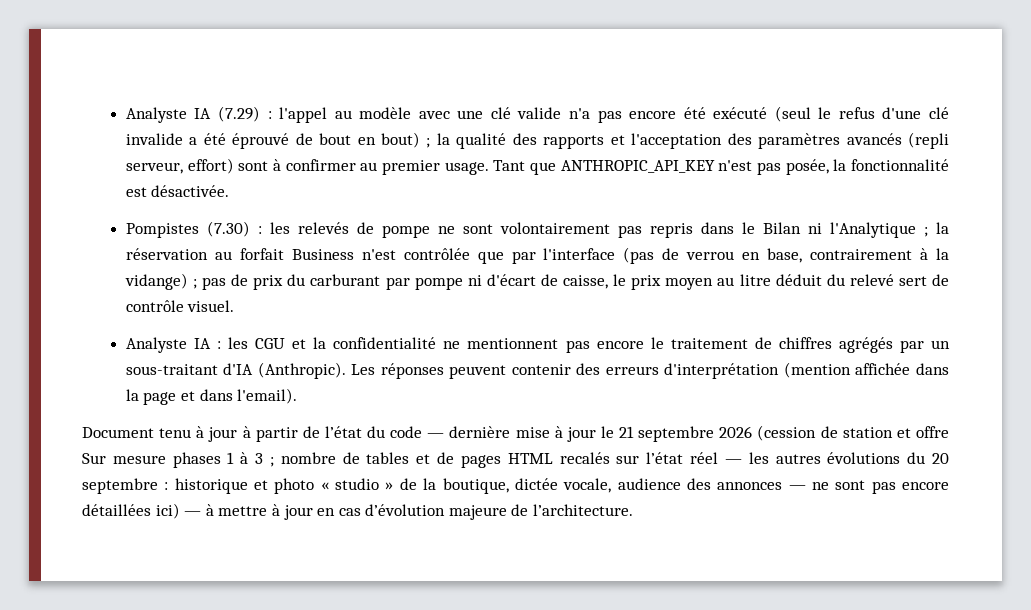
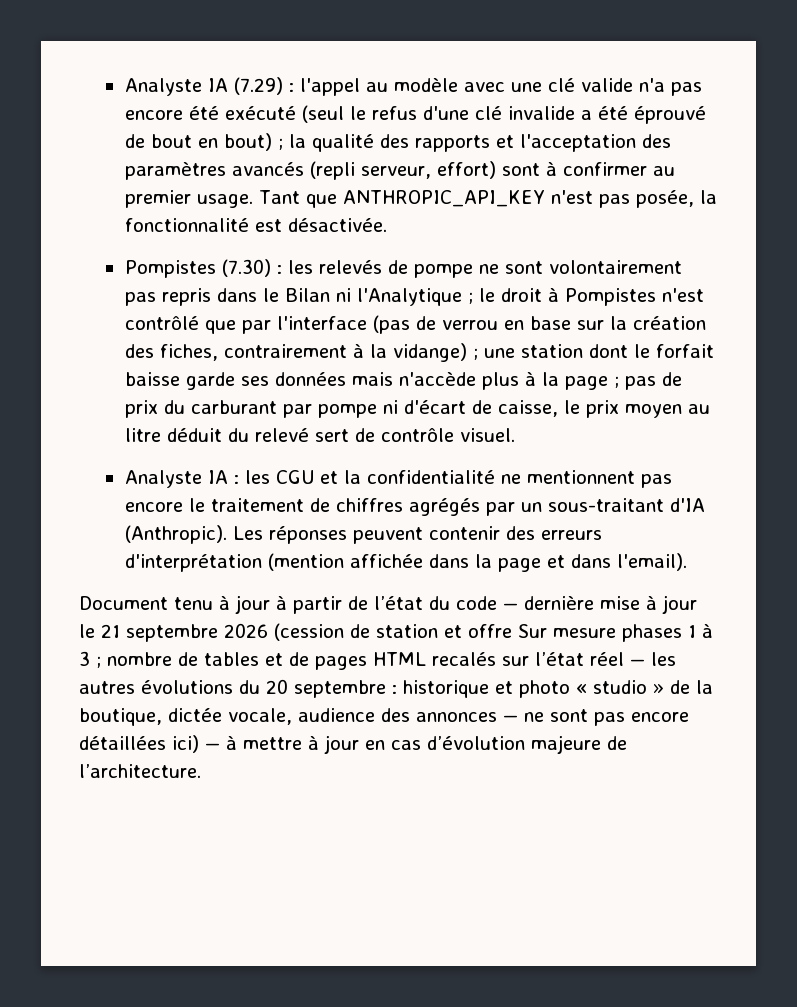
[936,222,950,234] [125,248,470,260] la réservation au forfait Business n'est contrôlée -> [478,288,704,306] [124,316,199,330] le droit à Pompistes n'est contrôlé
[767,248,803,263] base, -> [529,316,706,330] [124,344,218,361] base sur la création des fiches,
(197, 284) none -> [483,344,714,358] [124,372,619,390] une station dont le forfait baisse garde ses données mais n'accède plus à la page ;

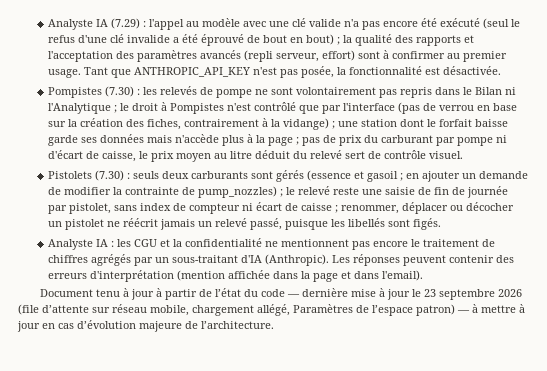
(515, 435) none -> [48,170,529,182] [48,186,509,198] [48,202,515,214] [48,218,442,230] // Pistolets (7.30) : seuls deux carburants sont gérés (essence et gasoil ; en ajouter un demande de modifier la contrainte de pump_nozzles) ; le relevé reste une saisie de fin de journée par pistolet, sans index de compteur ni écart de caisse ; renommer, déplacer ou décocher un pistolet ne réécrit jamais un relevé passé, puisque les libellés sont figés.
[101,624,120,638] 21 -> [424,289,437,297] 23
[274,623,713,642] [79,651,676,670] [79,679,713,698] [79,708,689,726] [79,735,199,753] (cession de station et offre Sur mesure phases 1 à 3 ; nombre de tables et de pages HTML recalés sur l’état réel — les autres évolutions du 20 septembre : historique et photo « studio » de la boutique, dictée vocale, audience des annonces — ne sont pas encore détaillées ici) -> [18,304,455,316] (file d’attente sur réseau mobile, chargement allégé, Paramètres de l’espace patron)

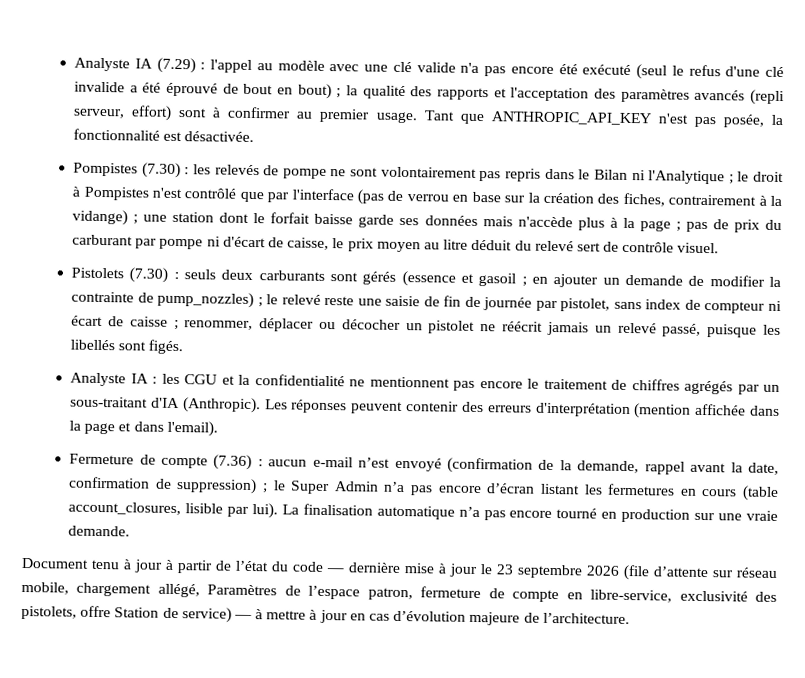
(424, 275) none -> [69,453,779,475] [68,476,779,501] [68,501,779,523] [68,525,131,537] // Fermeture de compte (7.36) : aucun e-mail n’est envoyé (confirmation de la demande, rappel avant la date, confirmation de suppression) ; le Super Admin n’a pas encore d’écran listant les fermetures en cours (table account_closures, lisible par lui). La finalisation automatique n’a pas encore tourné en production sur une vraie demande.
[416,304,455,316] patron) -> [367,586,777,603] [21,605,232,623] patron, fermeture de compte en libre-service, exclusivité des pistolets, offre Station de service)

